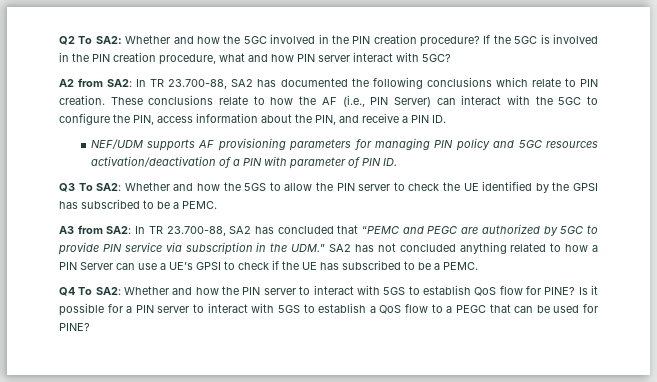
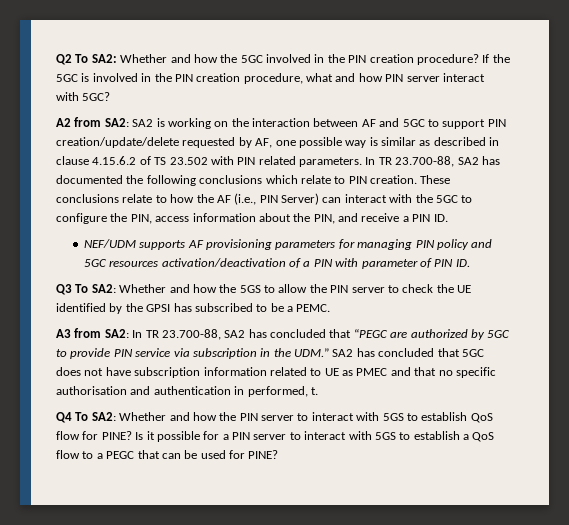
(133, 83) none -> [132,118,506,129] [56,137,500,148] [56,156,362,167] SA2 is working on the interaction between AF and 5GC to support PIN creation/update/delete requested by AF, one possible way is similar as described in clause 4.15.6.2 of TS 23.502 with PIN related parameters.
[362,226,458,234] “PEMC and PEGC -> [353,329,388,338] “PEGC
[377,242,598,254] [59,260,478,270] not concluded anything related to how a PIN Server can use a UE’s GPSI to check if the UE has subscribed to be a PEMC. -> [378,348,484,357] [56,367,496,378] [56,386,318,397] concluded that 5GC does not have subscription information related to UE as PMEC and that no specific authorisation and authentication in performed, t.

